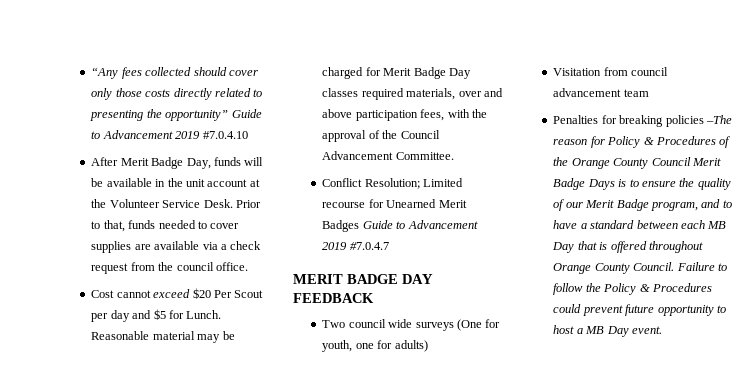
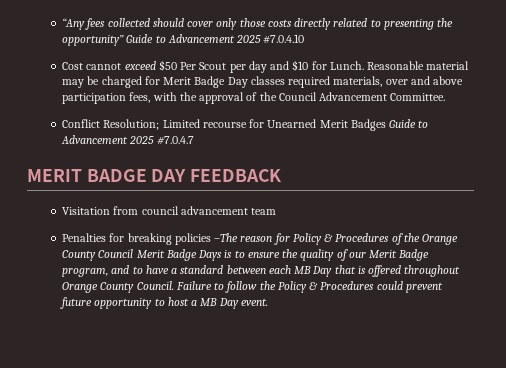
[175,131,201,139] 2019 -> [236,35,262,43] 2025
[91,157,264,169] [91,178,260,187] [91,199,261,208] [91,220,240,232] [91,241,262,253] [91,262,248,274] // After Merit Badge Day, funds will be available in the unit account at the Volunteer Service Desk. Prior to that, funds needed to cover supplies are available via a check request from the council office. -> (305, 39) none
[192,288,211,299] $20 -> [158,60,177,71] $50
[153,309,166,320] $5 -> [292,60,309,71] $10
[322,242,348,250] 2019 -> [129,136,155,144] 2025
[322,319,501,331] [322,340,428,352] // Two council wide surveys (One for youth, one for adults) -> (283, 175) none

